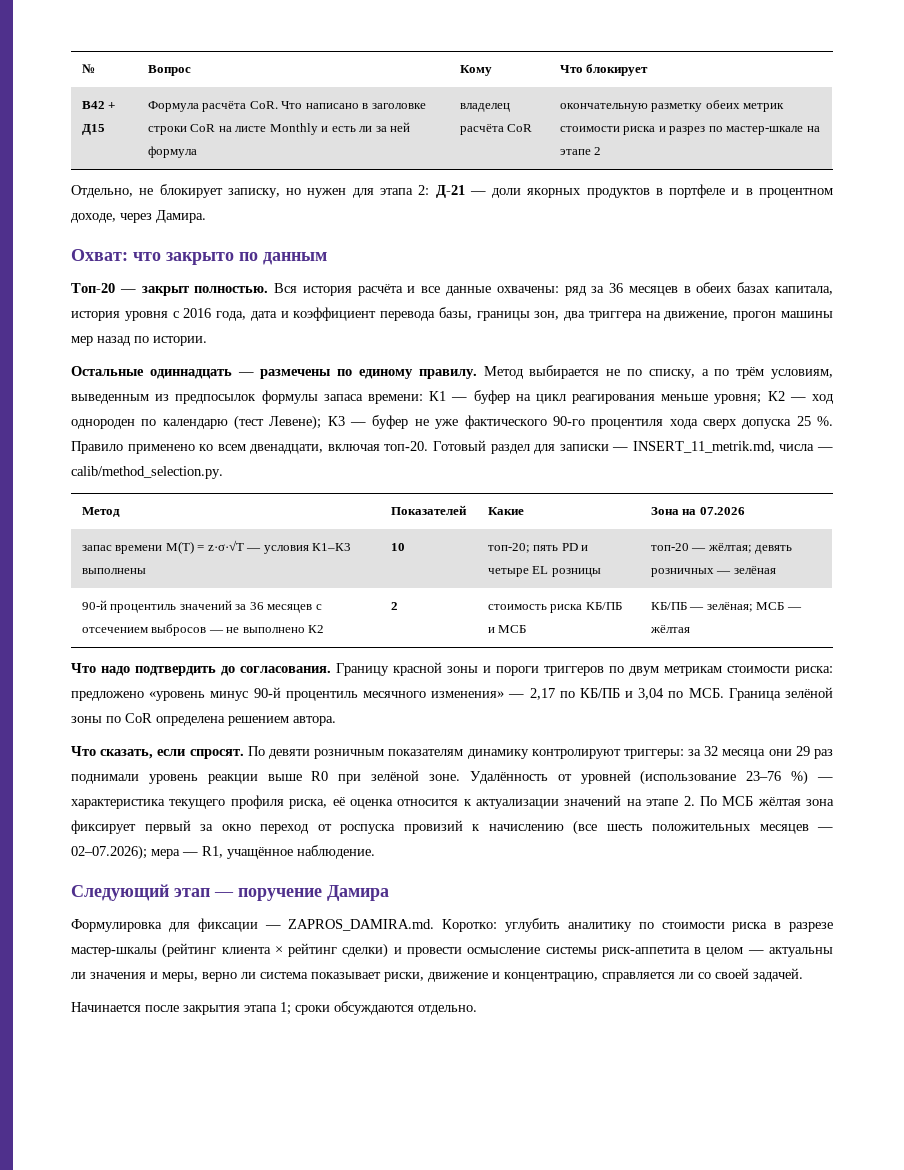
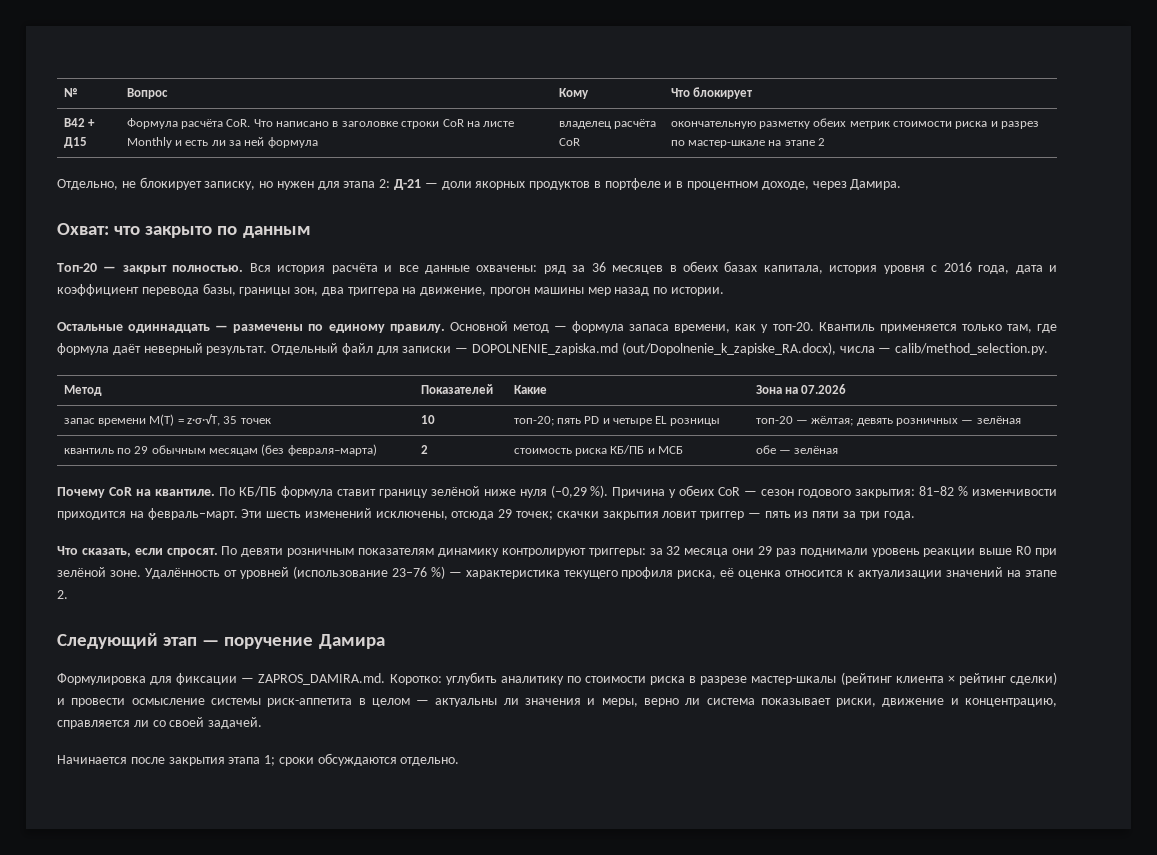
[483,365,833,379] [71,390,834,404] [71,415,834,430] [71,440,530,454] Метод выбирается не по списку, а по трём условиям, выведенным из предпосылок формулы запаса времени: К1 — буфер на цикл реагирования меньше уровня; К2 — ход однороден по календарю (тест Левене); К3 — буфер не уже фактического 90-го процентиля хода сверх допуска 25 %. Правило применено ко всем двенадцати, включая топ-20. Готовый раздел -> [449,321,1058,333] [57,343,373,355] Основной метод — формула запаса времени, как у топ-20. Квантиль применяется только там, где формула даёт неверный результат. Отдельный файл
[632,441,775,453] INSERT_11_metrik.md, -> [472,342,836,355] DOPOLNENIE_zapiska.md (out/Dopolnenie_k_zapiske_RA.docx),
[207,540,352,554] [81,568,146,574] z·σ·√T — условия К1–К3 выполнены -> [187,414,271,426] z·σ·√T, 35 точек
[81,600,322,613] [81,624,325,636] 90-й процентиль значений за 36 месяцев с отсечением выбросов — не выполнено К2 -> [63,444,377,456] квантиль по 29 обычным месяцам (без февраля–марта)
[650,602,802,612] [649,625,690,633] [71,662,833,676] [71,687,833,701] [71,713,336,726] КБ/ПБ — зелёная; МСБ — жёлтая // Что надо подтвердить до согласования. Границу красной зоны и пороги триггеров по двум метрикам стоимости риска: предложено «уровень минус 90-й процентиль месячного изменения» — 2,17 по КБ/ПБ и 3,04 по МСБ. Граница зелёной зоны по CoR определена решением автора. -> [755,445,839,454] [57,485,1058,498] [57,508,915,520] обе — зелёная // Почему CoR на квантиле. По КБ/ПБ формула ставит границу зелёной ниже нуля (−0,29 %). Причина у обеих CoR — сезон годового закрытия: 81–82 % изменчивости приходится на февраль–март. Эти шесть изменений исключены, отсюда 29 точек; скачки закрытия ловит триггер — пять из пяти за три года.
[699,796,834,806] [71,820,833,835] [71,845,375,860] По МСБ жёлтая зона фиксирует первый за окно переход от роспуска провизий к начислению (все шесть положительных месяцев — 02–07.2026); мера — R1, учащённое наблюдение. -> (68, 594) none

